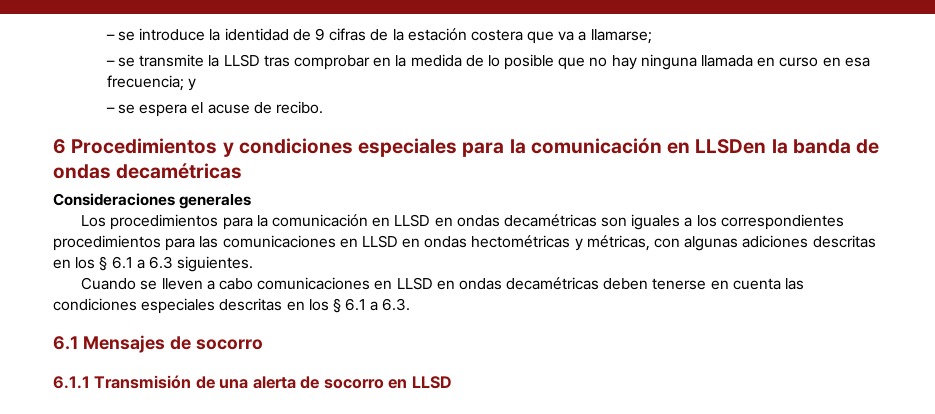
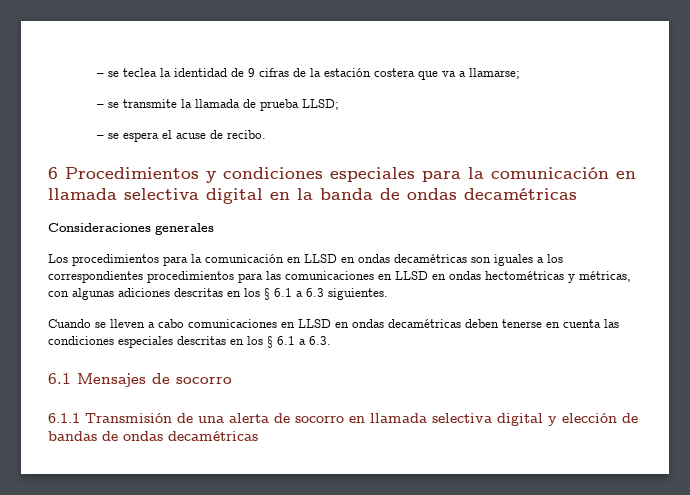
[105,28,206,41] – se introduce -> [97,68,158,77] – se teclea
[223,54,870,70] [106,75,197,91] LLSD tras comprobar en la medida de lo posible que no hay ninguna llamada en curso en esa frecuencia; y -> [195,99,340,111] llamada de prueba LLSD;
[695,139,767,154] LLSDen -> [48,188,290,204] llamada selectiva digital en
[411,376,452,389] LLSD -> [370,413,638,426] [48,431,258,441] llamada selectiva digital y elección de bandas de ondas decamétricas

